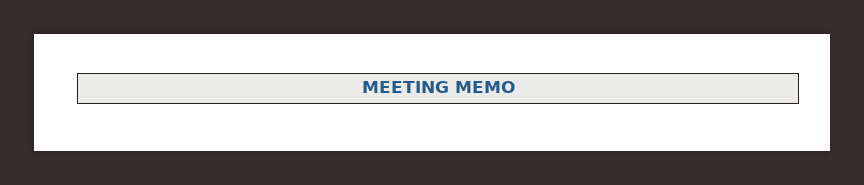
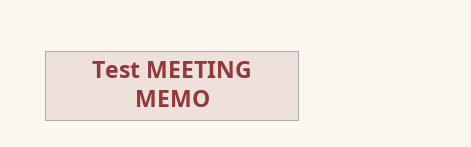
(361, 87) none -> [91,61,140,78] Test

